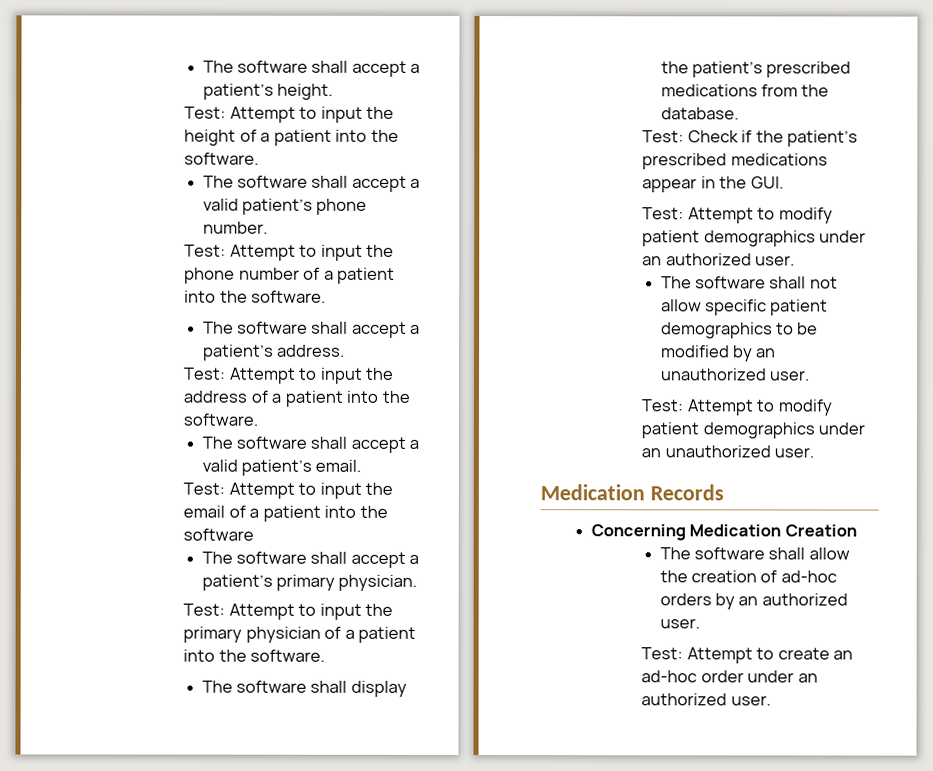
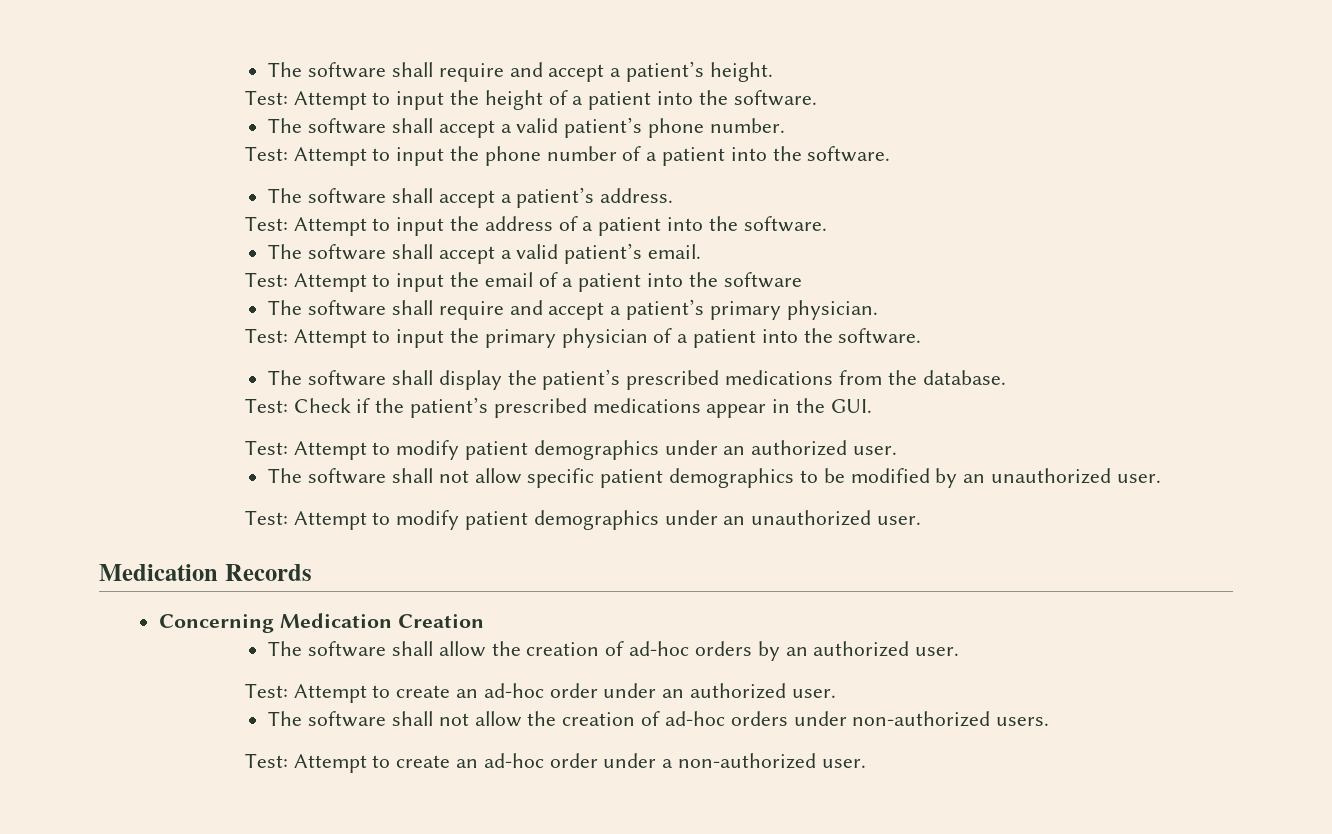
[202,60,349,73] The software shall -> [268,62,543,82] The software shall require and
(348, 557) none -> [438,300,543,320] require and
(771, 700) none -> [268,711,1050,727] [244,753,866,773] // The software shall not allow the creation of ad-hoc orders under non-authorized users. // Test: Attempt to create an ad-hoc order under a non-authorized user.

